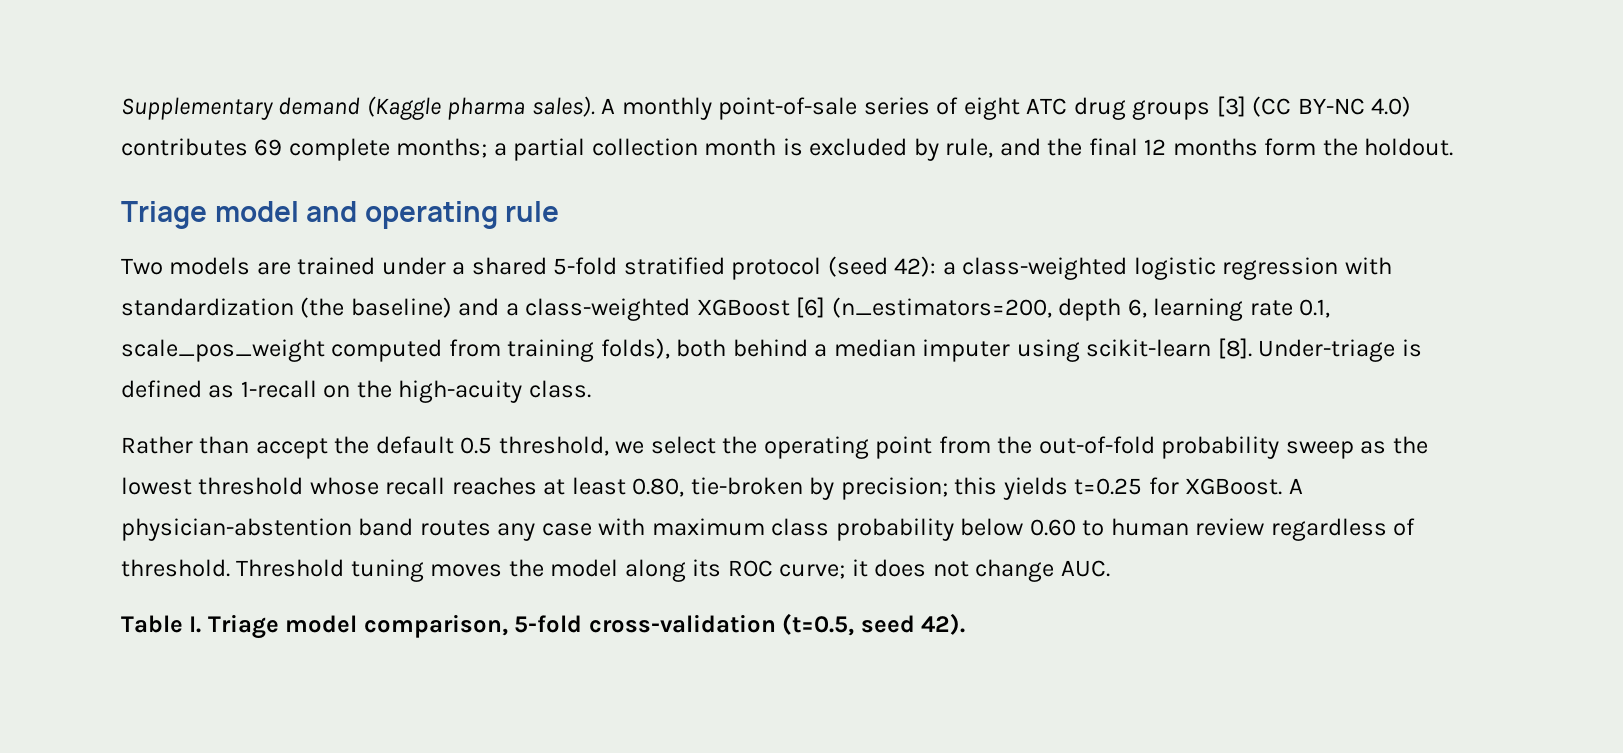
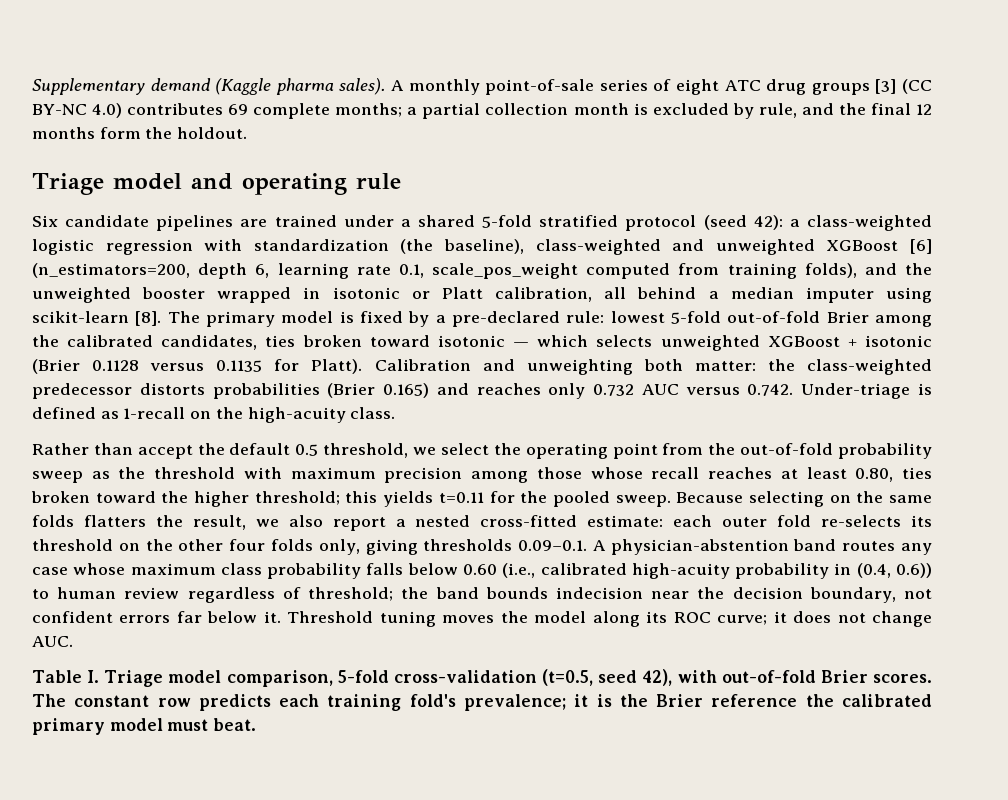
[121,257,251,275] Two models -> [32,215,234,231] Six candidate pipelines
[350,297,691,321] baseline) and a class-weighted -> [444,239,815,255] baseline), class-weighted and unweighted
[676,339,727,357] both -> [864,263,932,275] [32,287,627,303] and the unweighted booster wrapped in isotonic or Platt calibration, all
(1252, 348) none -> [167,311,933,327] [32,335,932,351] [32,359,933,375] [32,383,794,399] The primary model is fixed by a pre-declared rule: lowest 5-fold out-of-fold Brier among the calibrated candidates, ties broken toward isotonic — which selects unweighted XGBoost + isotonic (Brier 0.1128 versus 0.1135 for Platt). Calibration and unweighting both matter: the class-weighted predecessor distorts probabilities (Brier 0.165) and reaches only 0.732 AUC versus 0.742.
[121,477,304,495] lowest threshold -> [154,467,582,483] threshold with maximum precision among those
[690,477,1283,500] tie-broken by precision; this yields t=0.25 for XGBoost. -> [902,467,933,479] [31,491,932,507] [32,515,932,531] [32,539,588,555] ties broken toward the higher threshold; this yields t=0.11 for the pooled sweep. Because selecting on the same folds flatters the result, we also report a nested cross-fitted estimate: each outer fold re-selects its threshold on the other four folds only, giving thresholds 0.09–0.1.
[598,518,646,536] with -> [73,563,126,575] whose
(954, 529) none -> [366,563,404,575] falls
(1076, 527) none -> [502,563,933,579] (i.e., calibrated high-acuity probability in (0.4, 0.6))
[121,559,230,577] threshold. -> [308,587,932,603] [32,611,281,623] threshold; the band bounds indecision near the decision boundary, not confident errors far below it.
[921,613,966,635] 42). -> [642,669,932,686] [32,694,933,711] [32,718,257,735] 42), with out-of-fold Brier scores. The constant row predicts each training fold's prevalence; it is the Brier reference the calibrated primary model must beat.

